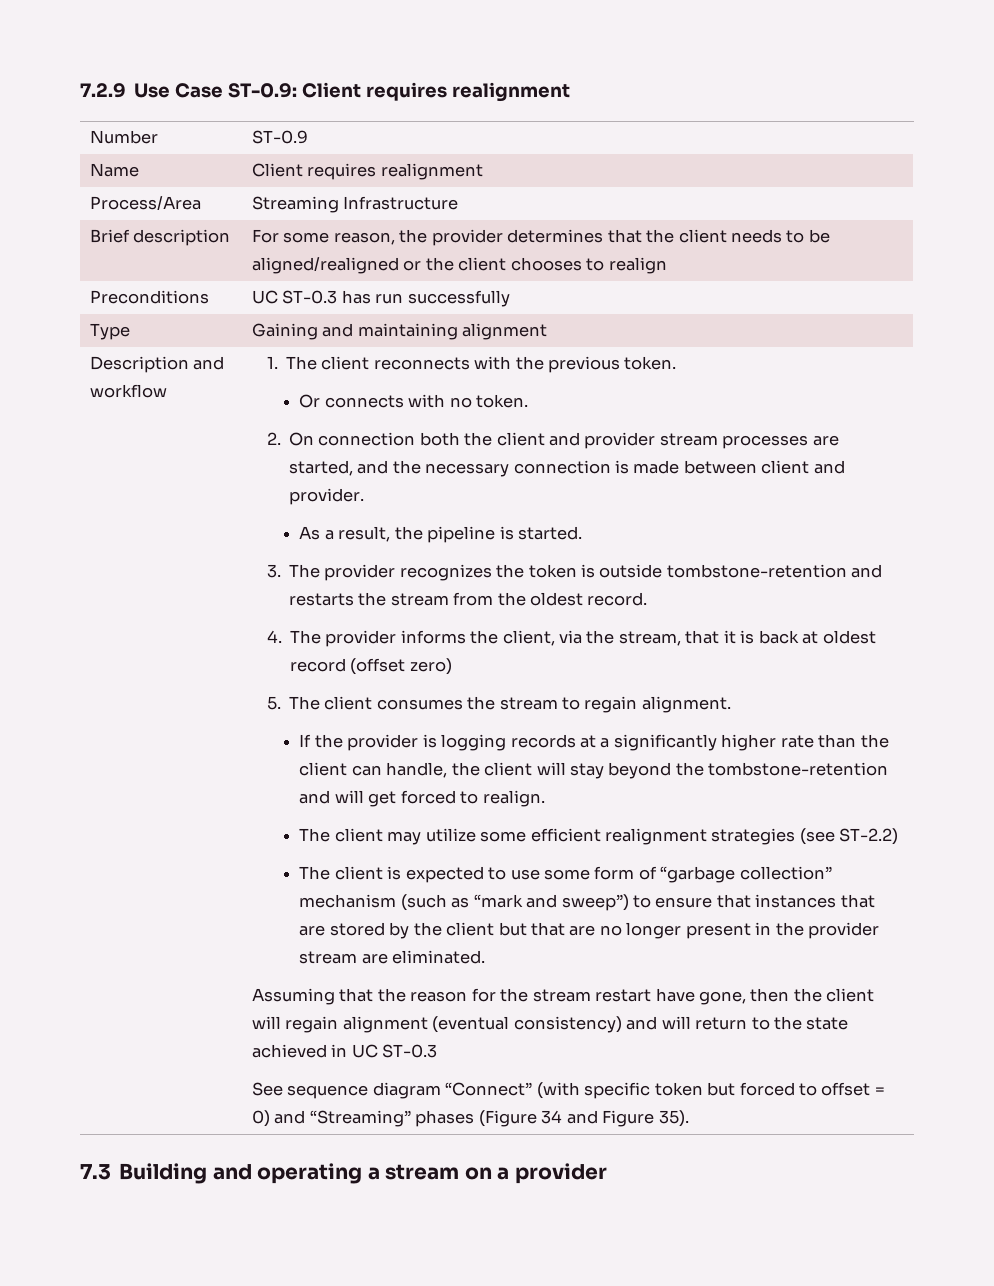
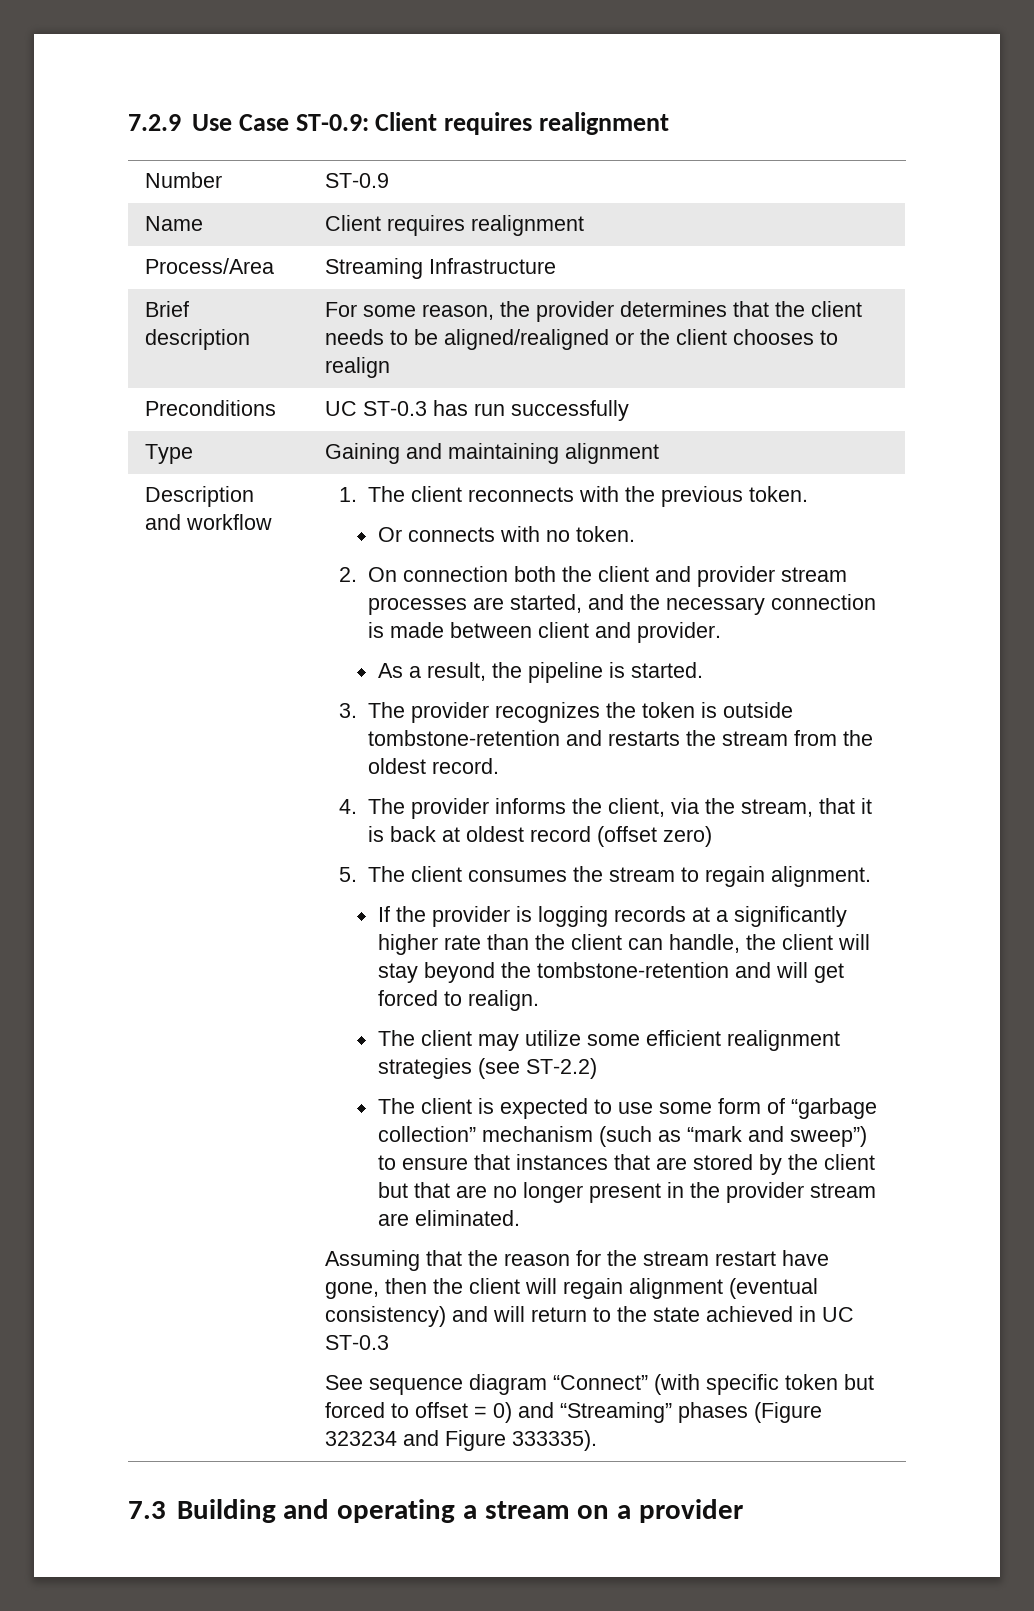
[541,1110,563,1124] 34 -> [325,1431,398,1446] 323234
[658,1110,689,1127] 35). -> [512,1430,598,1451] 333335).

